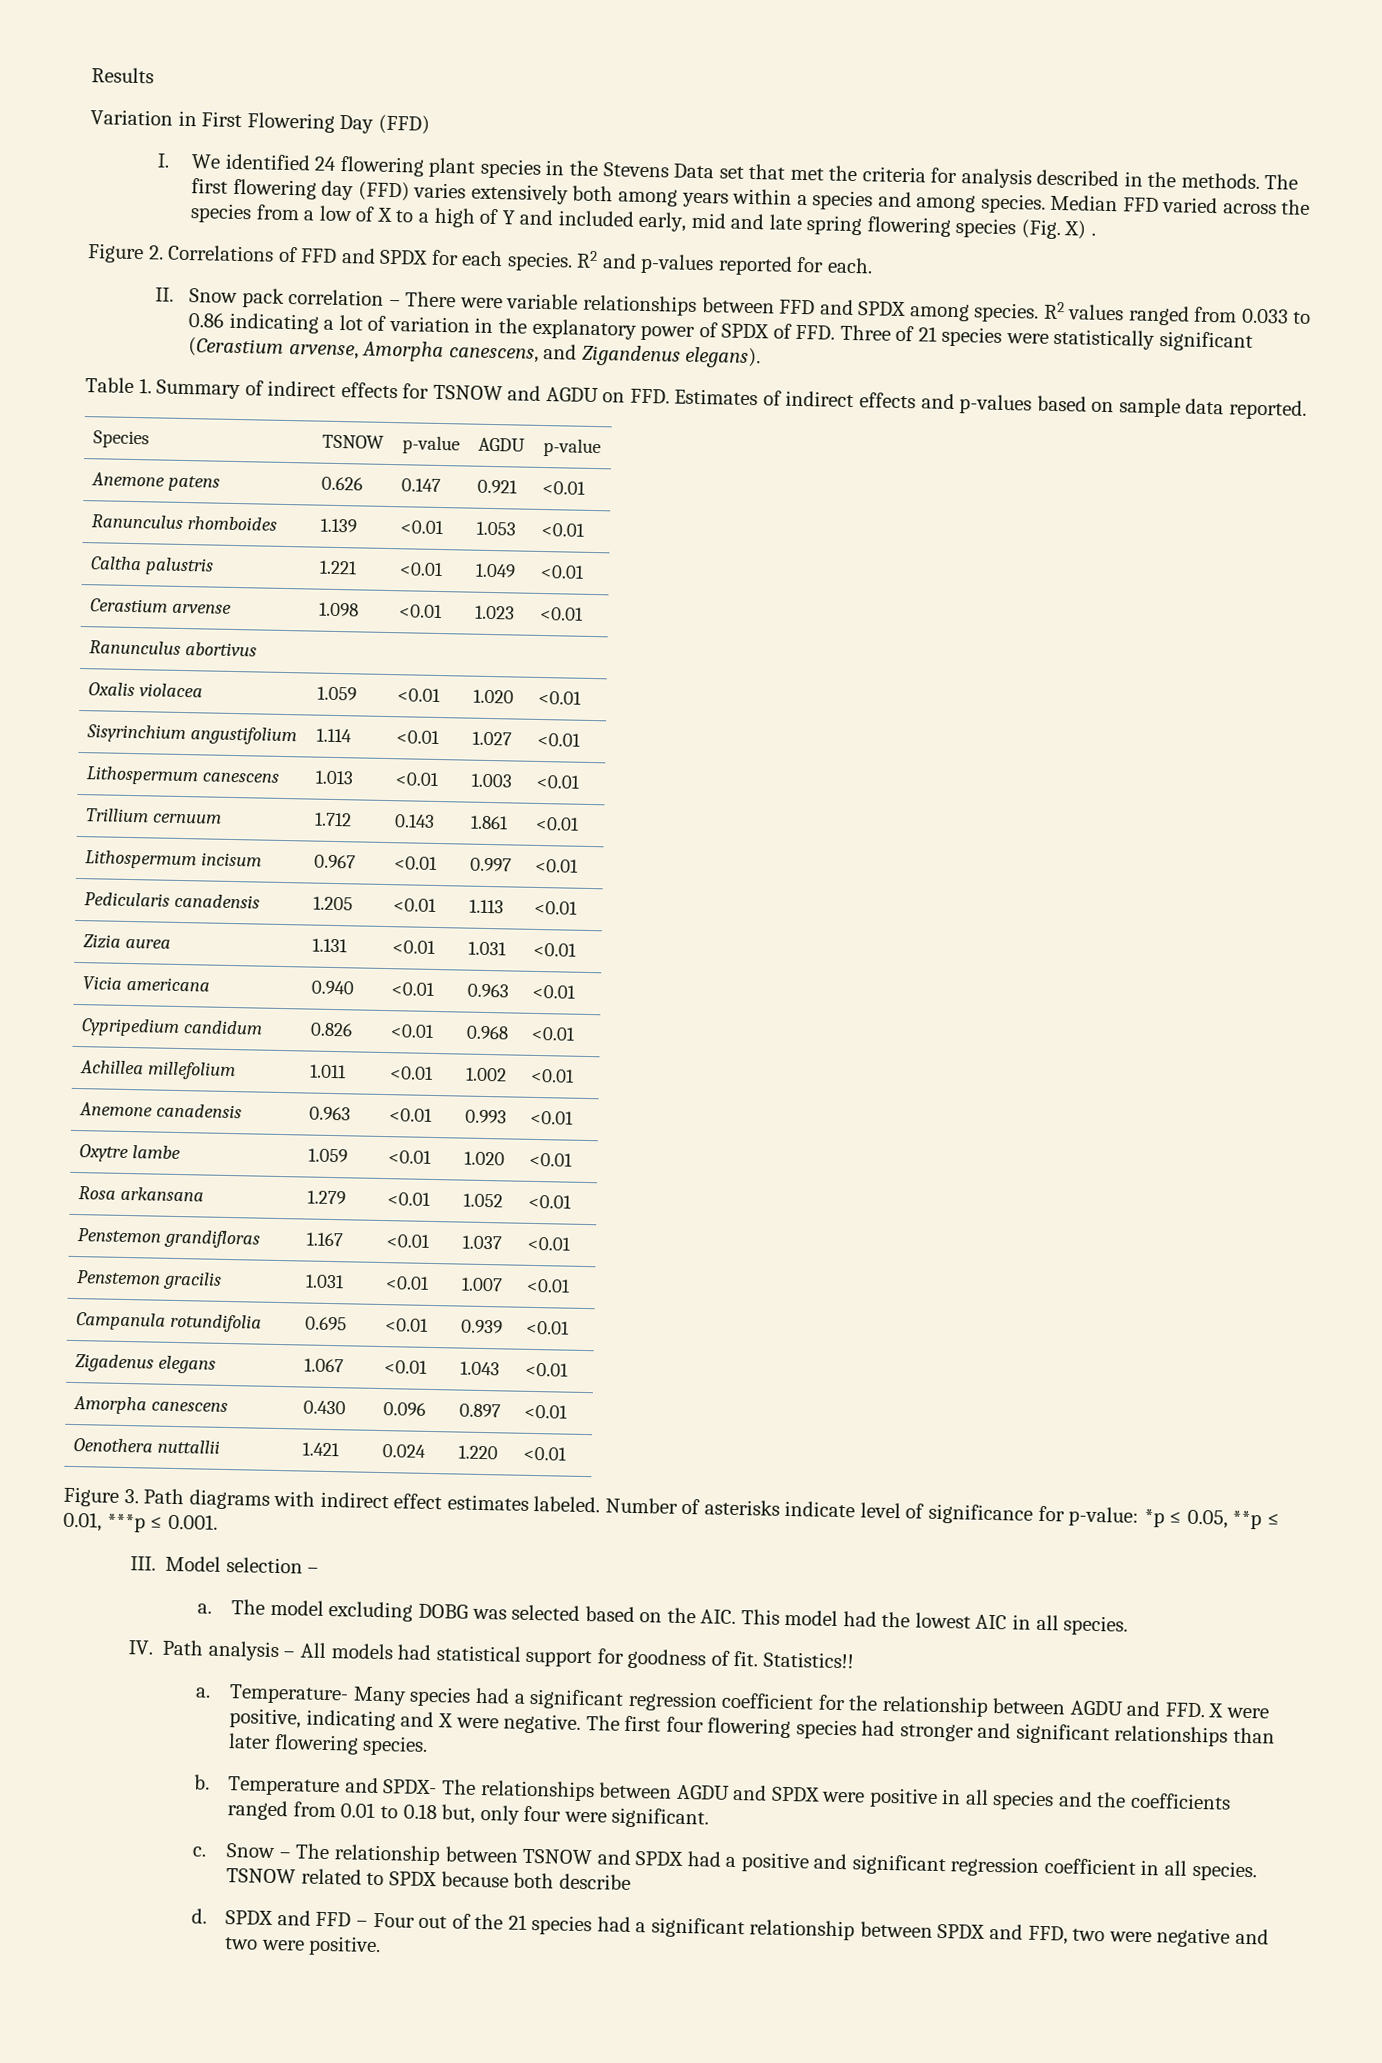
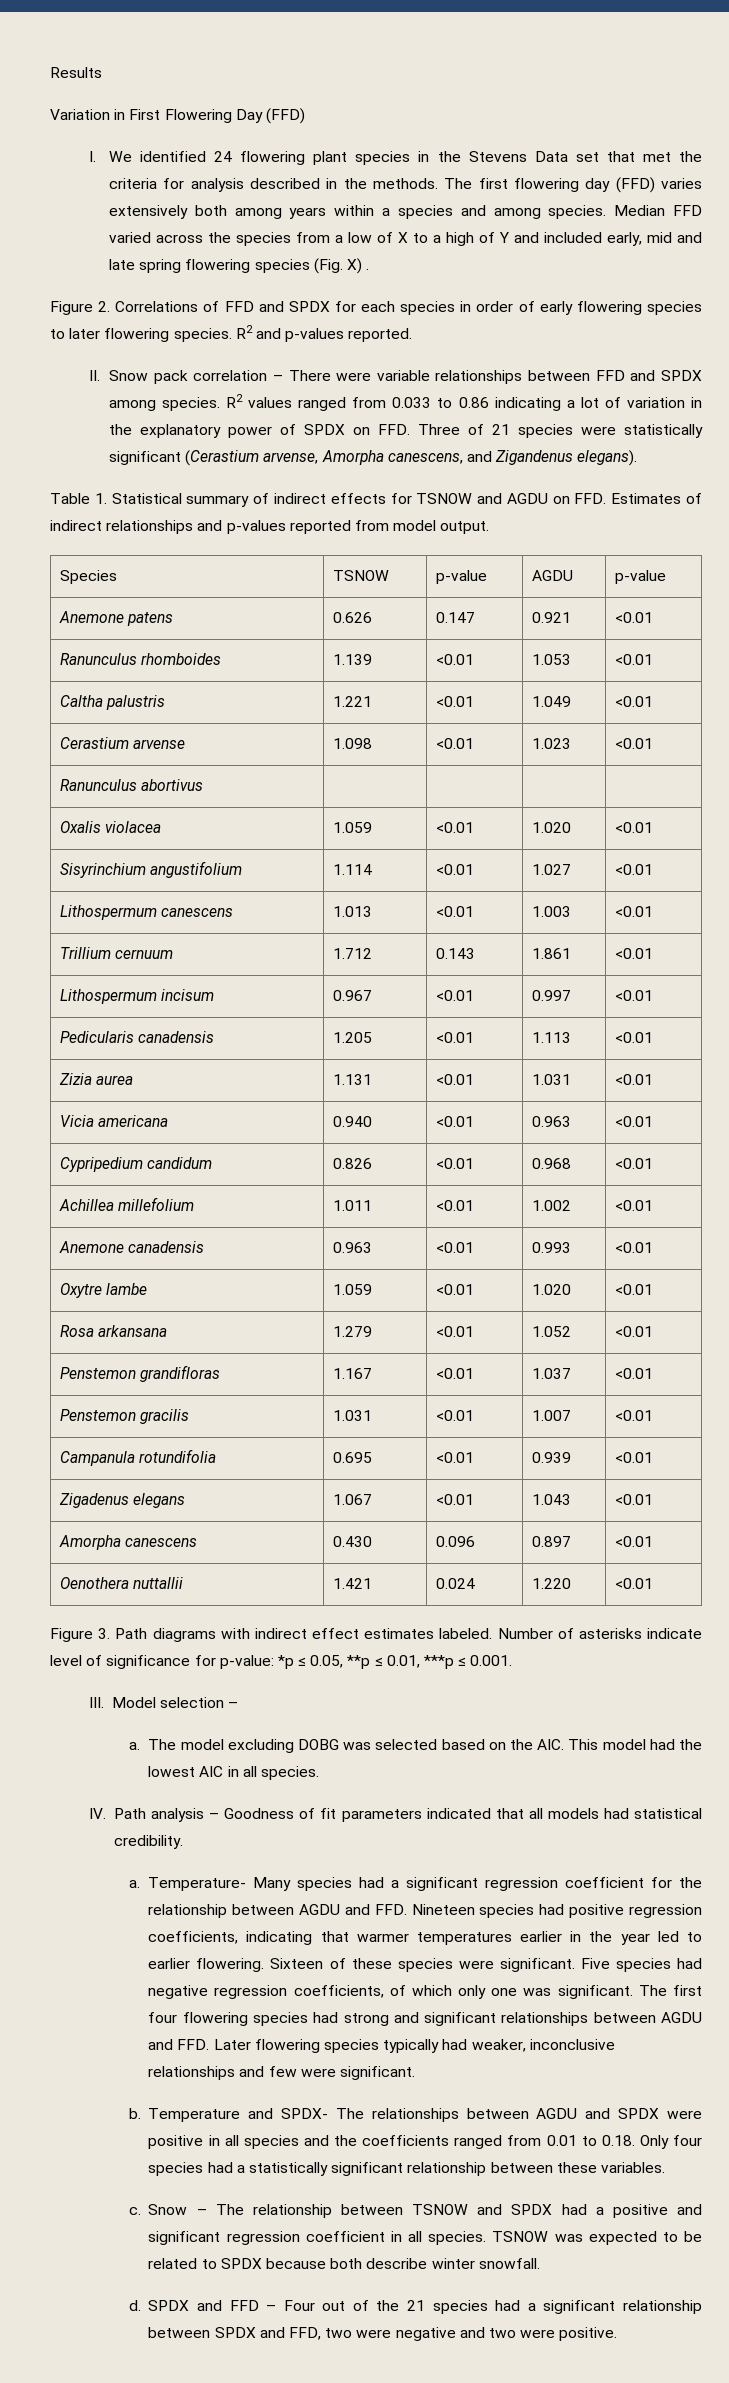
(504, 258) none -> [400,301,702,315] [50,328,170,342] species in order of early flowering species to later flowering
[717,255,874,276] reported for each. -> [348,328,413,342] reported.
[772,323,792,339] of -> [352,427,370,435] on
[156,379,242,400] Summary -> [111,493,250,507] Statistical summary
[859,392,1307,420] effects and p-values based on sample data reported. -> [106,520,490,534] relationships and p-values reported from model output.
[300,1642,854,1670] All models had statistical support for goodness of fit. Statistics!! -> [224,1808,703,1822] [114,1835,184,1849] Goodness of fit parameters indicated that all models had statistical credibility.
[1208,1703,1269,1719] [229,1708,582,1734] X were positive, indicating and X were negative. -> [411,1904,703,1918] [148,1931,702,1945] [148,1958,703,1972] [148,1985,633,1999] Nineteen species had positive regression coefficients, indicating that warmer temperatures earlier in the year led to earlier flowering. Sixteen of these species were significant. Five species had negative regression coefficients, of which only one was significant.
[899,1723,974,1742] stronger -> [343,2013,389,2026] strong
[1232,1727,1275,1744] [228,1733,429,1756] than later flowering species. -> [593,2012,703,2023] [148,2039,615,2053] [148,2066,416,2080] between AGDU and FFD. Later flowering species typically had weaker, inconclusive relationships and few were significant.
[402,1803,710,1829] 0.18 but, only four were significant. -> [601,2135,703,2149] [148,2162,665,2176] 0.18. Only four species had a statistically significant relationship between these variables.
(297, 1876) none -> [554,2231,702,2245] was expected to be
(631, 1881) none -> [431,2258,540,2269] winter snowfall.

